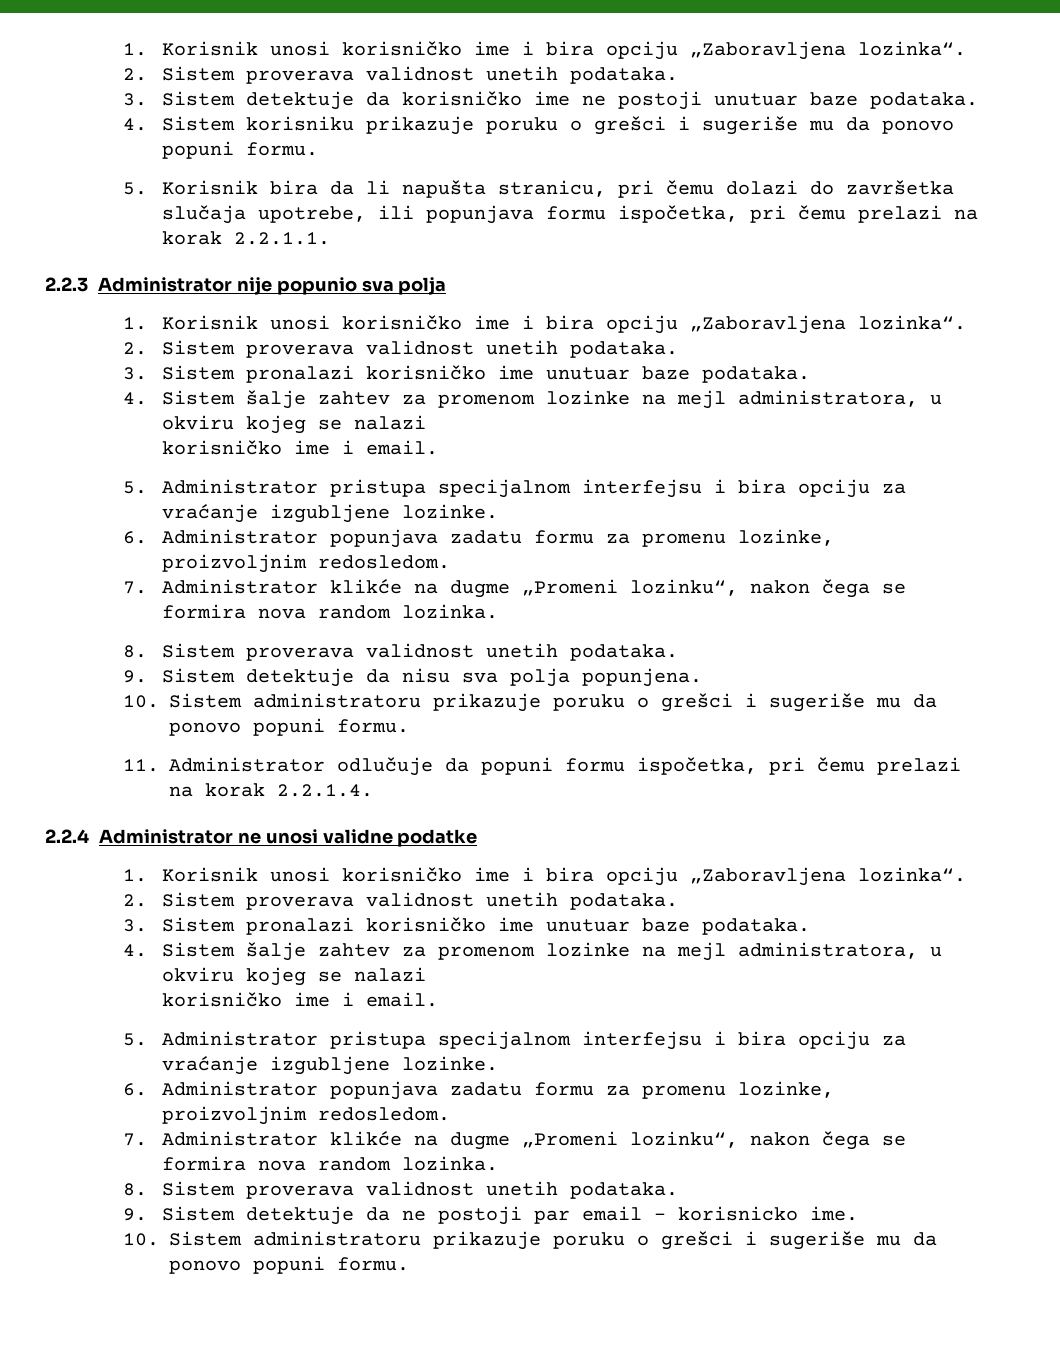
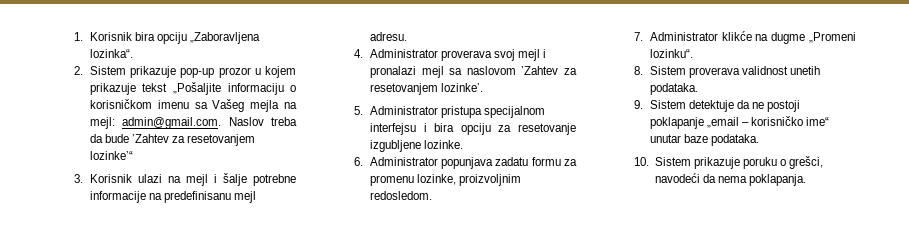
[122,41,966,60] [122,66,678,84] [122,91,978,110] [122,116,954,135] [161,141,318,159] [122,180,954,198] [161,205,978,224] [161,231,330,245] [45,277,447,295] [122,315,966,334] [122,340,678,358] [122,365,810,383] [122,390,942,409] [161,415,426,434] [161,440,438,455] [122,479,906,498] [161,504,258,523] 1. Korisnik unosi korisničko ime i bira opciju „Zaboravljena lozinka“. // 2. Sistem proverava validnost unetih podataka. // 3. Sistem detektuje da korisničko ime ne postoji unutuar baze podataka. // 4. Sistem korisniku prikazuje poruku o grešci i sugeriše mu da ponovo popuni formu. // 5. Korisnik bira da li napušta stranicu, pri čemu dolazi do završetka slučaja upotrebe, ili popunjava formu ispočetka, pri čemu prelazi na korak 2.2.1.1. // 2.2.3 Administrator nije popunio sva polja // 1. Korisnik unosi korisničko ime i bira opciju „Zaboravljena lozinka“. // 2. Sistem proverava validnost unetih podataka. // 3. Sistem pronalazi korisničko ime unutuar baze podataka. // 4. Sistem šalje zahtev za promenom lozinke na mejl administratora, u okviru kojeg se nalazi // korisničko ime i email. // 5. Administrator pristupa specijalnom interfejsu i bira opciju za vraćanje -> [74,32,261,44] [89,49,133,58] [74,66,296,78] [89,82,296,95] [89,99,297,112] [89,117,297,129] [89,134,256,146] [89,151,133,160] [74,173,296,186] [89,191,257,203] [369,32,407,41] [354,49,547,61] [369,66,577,78] [369,83,484,95] [354,106,546,118] [369,123,576,135] 1. Korisnik bira opciju „Zaboravljena lozinka“. // 2. Sistem prikazuje pop-up prozor u kojem prikazuje tekst „Pošaljite informaciju o korisničkom imenu sa Vašeg mejla na mejl: admin@gmail.com. Naslov treba da bude ’Zahtev za resetovanjem lozinke’“ // 3. Korisnik ulazi na mejl i šalje potrebne informacije na predefinisanu mejl adresu. // 4. Administrator proverava svoj mejl i pronalazi mejl sa naslovom ’Zahtev za resetovanjem lozinke’. // 5. Administrator pristupa specijalnom interfejsu i bira opciju za resetovanje
[629,579,906,598] [161,604,498,619] [122,643,678,661] [122,668,702,687] [122,693,937,712] [168,718,409,736] [122,757,961,776] [168,783,373,797] [45,829,478,847] [122,867,966,886] [122,892,678,910] [122,917,810,935] [122,942,942,961] [161,967,426,986] [161,992,438,1007] [122,1031,906,1050] [161,1056,498,1075] [122,1081,834,1100] [161,1106,450,1125] [122,1131,906,1150] [161,1156,498,1171] lozinku“, nakon čega se formira nova random lozinka. // 8. Sistem proverava validnost unetih podataka. // 9. Sistem detektuje da nisu sva polja popunjena. // 10. Sistem administratoru prikazuje poruku o grešci i sugeriše mu da ponovo popuni formu. // 11. Administrator odlučuje da popuni formu ispočetka, pri čemu prelazi na korak 2.2.1.4. // 2.2.4 Administrator ne unosi validne podatke // 1. Korisnik unosi korisničko ime i bira opciju „Zaboravljena lozinka“. // 2. Sistem proverava validnost unetih podataka. // 3. Sistem pronalazi korisničko ime unutuar baze podataka. // 4. Sistem šalje zahtev za promenom lozinke na mejl administratora, u okviru kojeg se nalazi // korisničko ime i email. // 5. Administrator pristupa specijalnom interfejsu i bira opciju za vraćanje izgubljene lozinke. // 6. Administrator popunjava zadatu formu za promenu lozinke, proizvoljnim redosledom. // 7. Administrator klikće na dugme „Promeni lozinku“, nakon čega se formira nova random lozinka. -> [649,49,693,58] lozinku“.
[533,1206,858,1224] [122,1231,937,1250] [168,1256,409,1274] par email – korisnicko ime. // 10. Sistem administratoru prikazuje poruku o grešci i sugeriše mu da ponovo popuni formu. -> [649,116,830,129] [649,134,760,146] [634,156,824,169] [655,173,807,186] poklapanje „email – korisničko ime“ unutar baze podataka. // 10. Sistem prikazuje poruku o grešci, navodeći da nema poklapanja.

